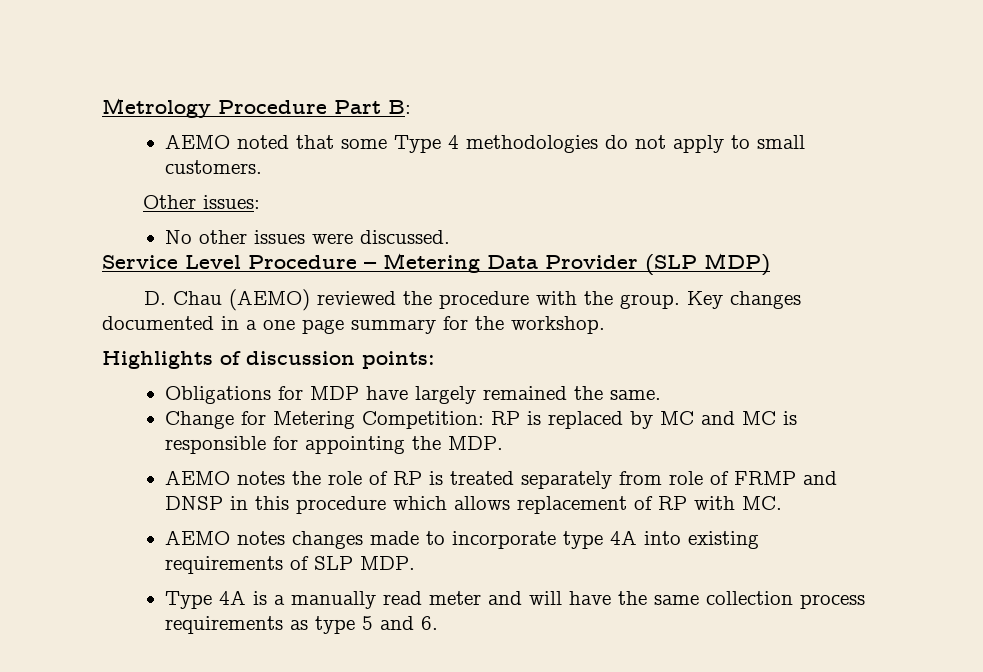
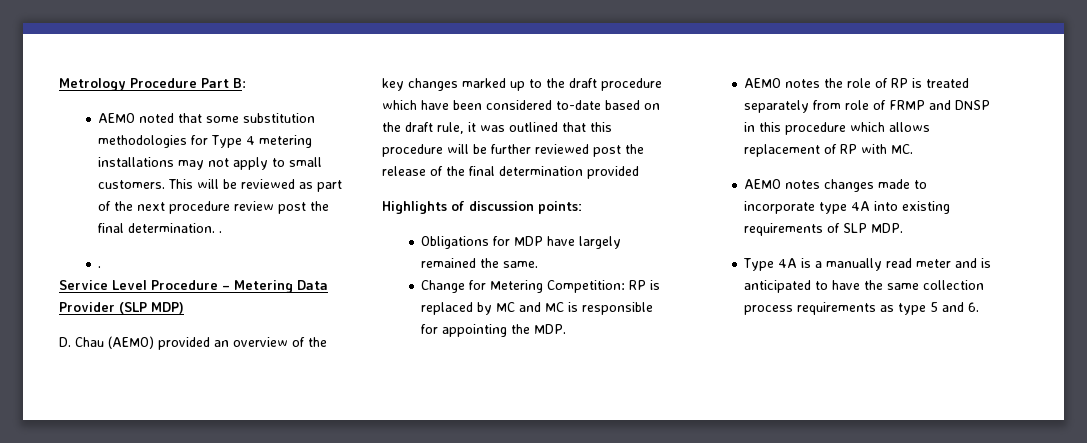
[394,135,629,153] Type 4 methodologies do -> [243,113,316,123] [98,135,313,148] [98,157,205,170] substitution methodologies for Type 4 metering installations may
[142,195,260,209] [165,230,451,244] // Other issues: // No other issues were discussed. -> [168,179,343,192] [98,201,330,214] [98,223,223,233] [98,266,102,268] This will be reviewed as part of the next procedure review post the final determination. . // .
[317,291,802,309] [102,316,605,334] reviewed the procedure with the group. Key changes documented in a one page summary for the workshop. -> [158,337,327,350] [382,78,662,91] [382,100,660,110] [382,122,612,134] [382,144,644,157] [382,166,639,179] provided an overview of the key changes marked up to the draft procedure which have been considered to-date based on the draft rule, it was outlined that this procedure will be further reviewed post the release of the final determination provided
[529,591,563,605] will -> [981,258,992,268] [744,280,829,293] is anticipated to

